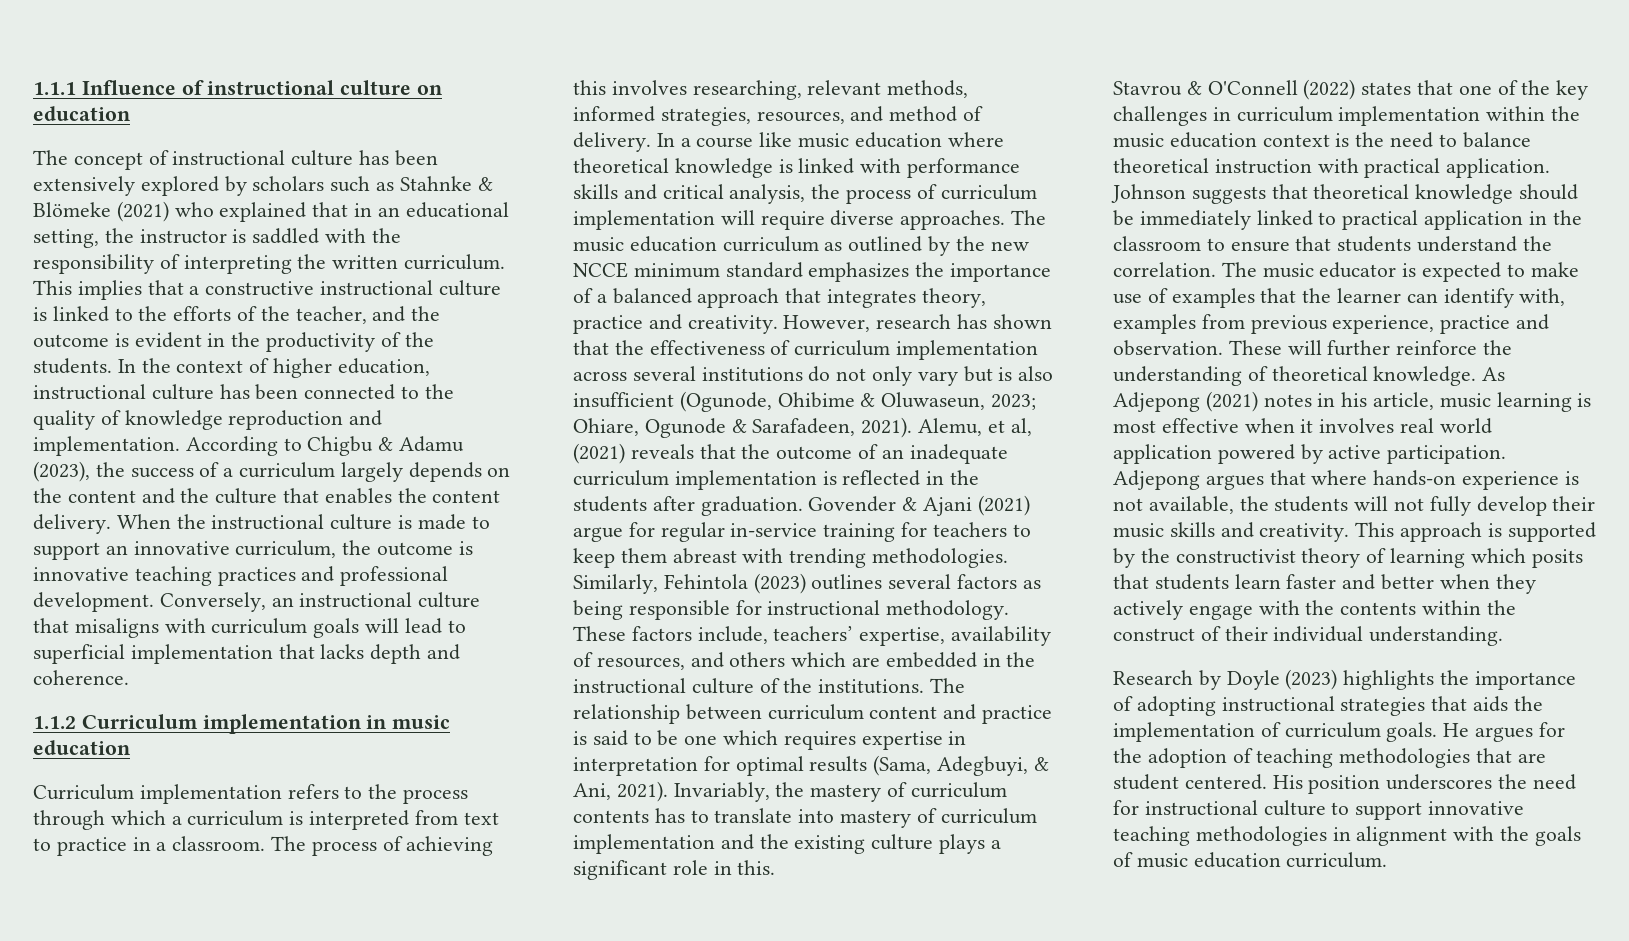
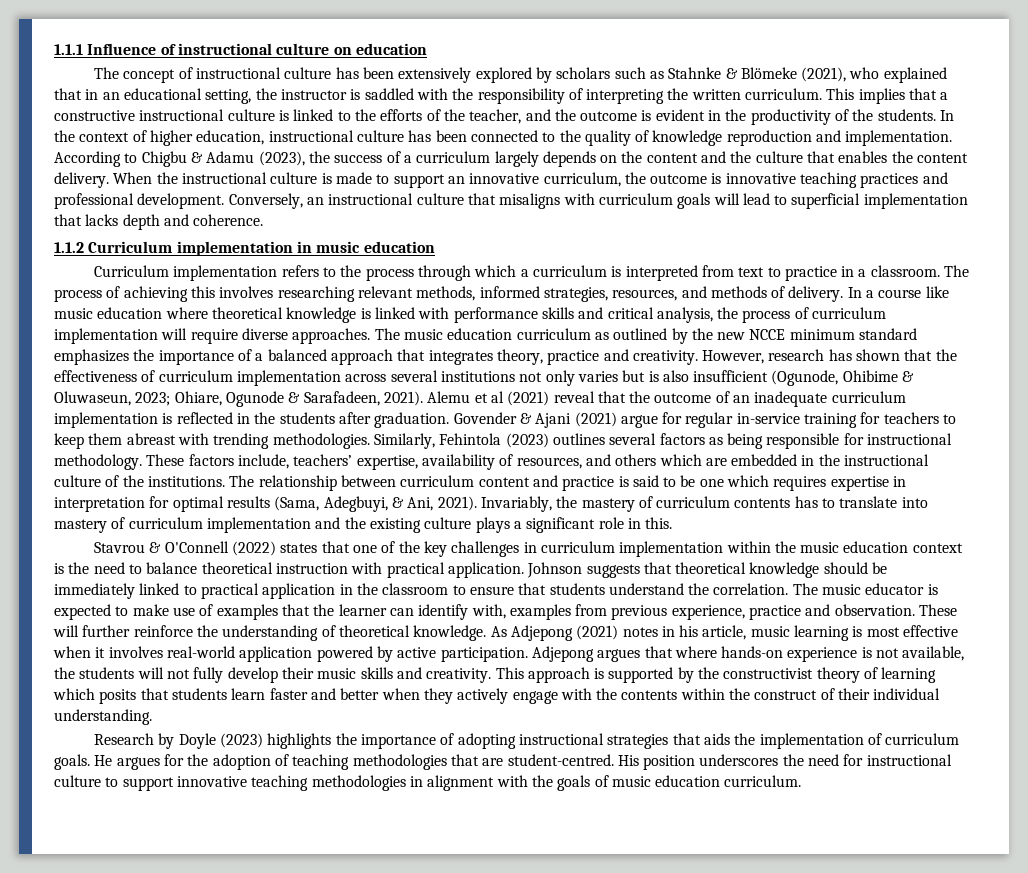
[116,201,169,222] (2021) -> [801,67,847,82] (2021),
[692,80,802,100] researching, -> [277,286,355,302] researching
[889,106,958,122] method -> [710,286,767,298] methods
[808,366,831,382] do -> (515, 376) none
[917,371,958,386] vary -> [577,371,618,382] varies
[918,418,1032,436] [573,443,694,464] Alemu, et al, (2021) reveals -> [427,391,595,406] Alemu et al (2021) reveal
[1400,418,1492,434] real world -> [166,646,235,658] real-world
[1113,774,1267,790] student centered. -> [507,754,614,766] student-centred.

